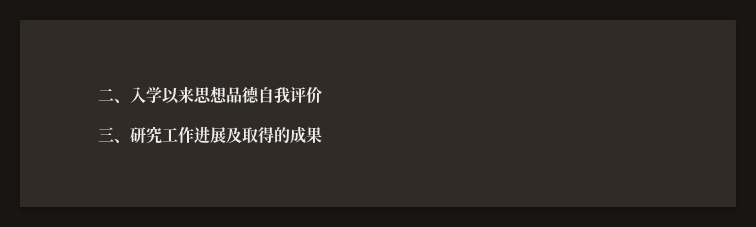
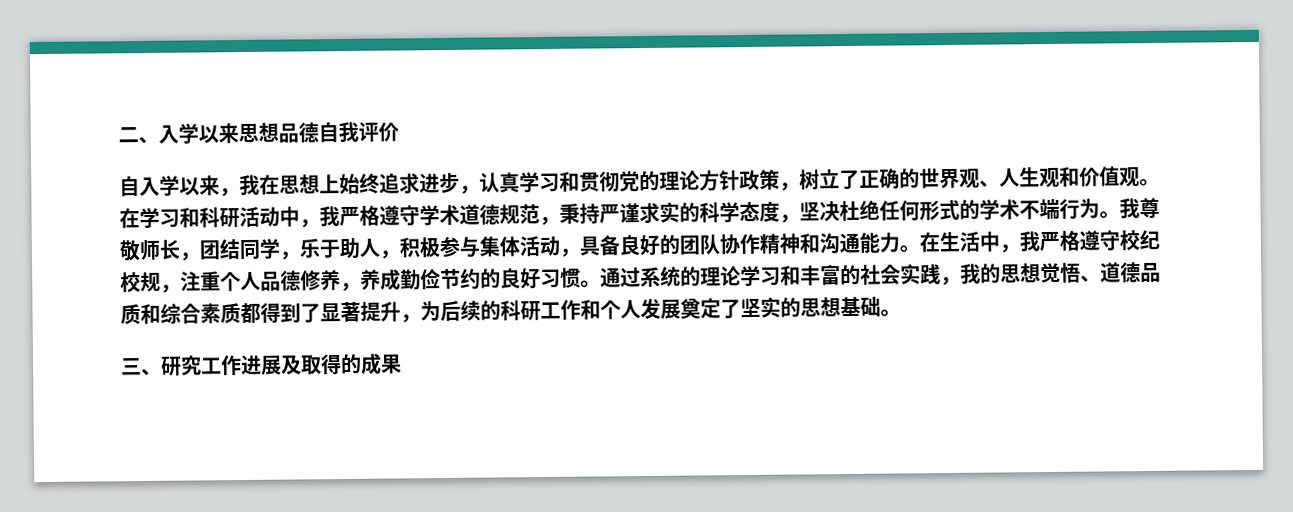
(322, 95) none -> [119,166,1160,197] [119,197,1160,229] [119,229,1160,262] [120,262,1161,293] [120,296,901,325] // 自入学以来，我在思想上始终追求进步，认真学习和贯彻党的理论方针政策，树立了正确的世界观、人生观和价值观。在学习和科研活动中，我严格遵守学术道德规范，秉持严谨求实的科学态度，坚决杜绝任何形式的学术不端行为。我尊敬师长，团结同学，乐于助人，积极参与集体活动，具备良好的团队协作精神和沟通能力。在生活中，我严格遵守校纪校规，注重个人品德修养，养成勤俭节约的良好习惯。通过系统的理论学习和丰富的社会实践，我的思想觉悟、道德品质和综合素质都得到了显著提升，为后续的科研工作和个人发展奠定了坚实的思想基础。

